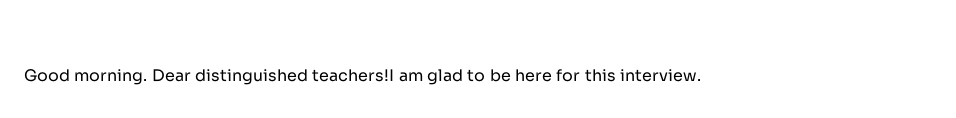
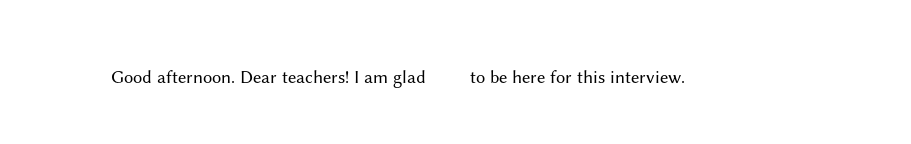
[74,69,395,85] morning. Dear distinguished teachers!I -> [157,70,360,84] afternoon. Dear teachers! I

